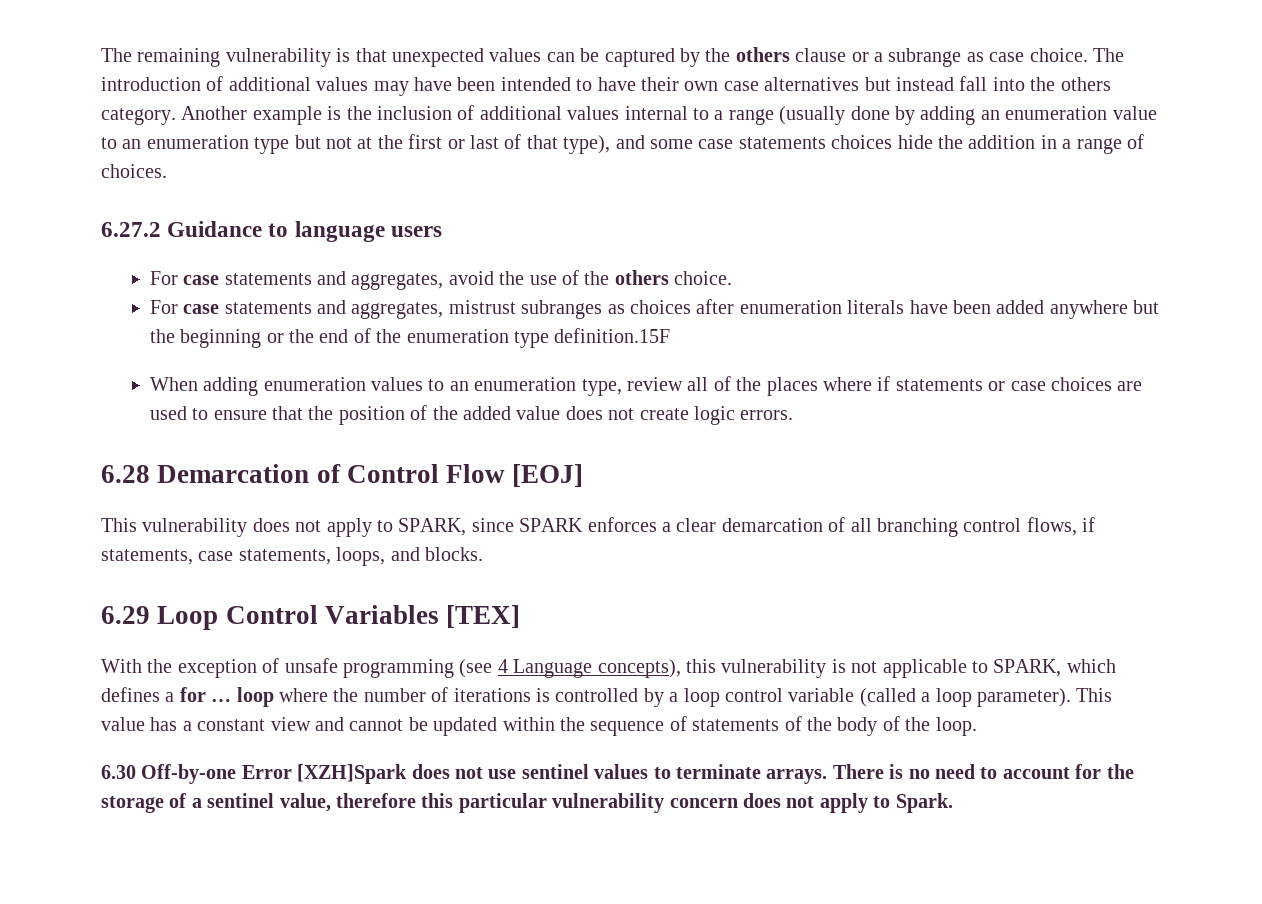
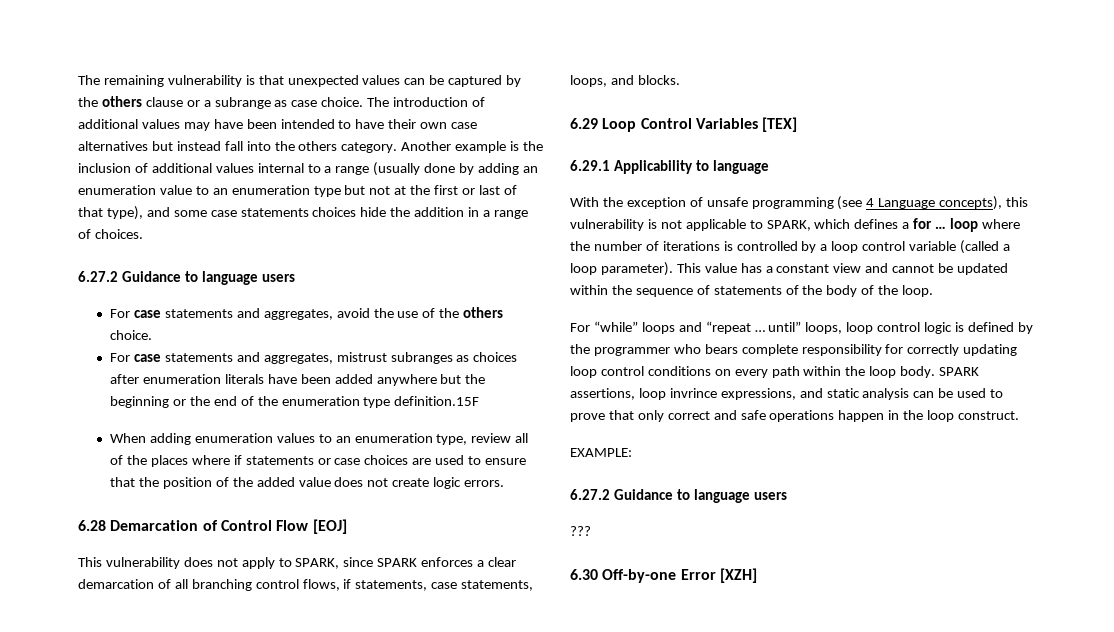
(521, 616) none -> [570,160,770,174] // 6.29.1 Applicability to language
[101,764,1134,784] [101,793,953,813] 6.30 Off-by-one Error [XZH]Spark does not use sentinel values to terminate arrays. There is no need to account for the storage of a sentinel value, therefore this particular vulnerability concern does not apply to Spark. -> [570,321,1033,334] [570,344,1018,356] [570,366,980,378] [570,388,1004,400] [570,410,1020,422] [570,448,632,457] [570,489,788,503] [570,526,591,536] [570,568,757,583] For “while” loops and “repeat … until” loops, loop control logic is defined by the programmer who bears complete responsibility for correctly updating loop control conditions on every path within the loop body. SPARK assertions, loop invrince expressions, and static analysis can be used to prove that only correct and safe operations happen in the loop construct. // EXAMPLE: // 6.27.2 Guidance to language users // ??? // 6.30 Off-by-one Error [XZH]

